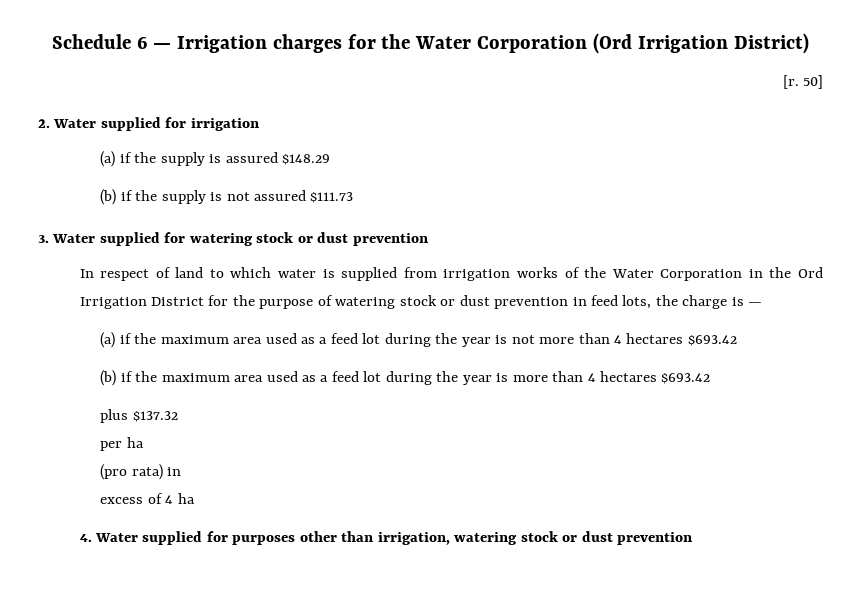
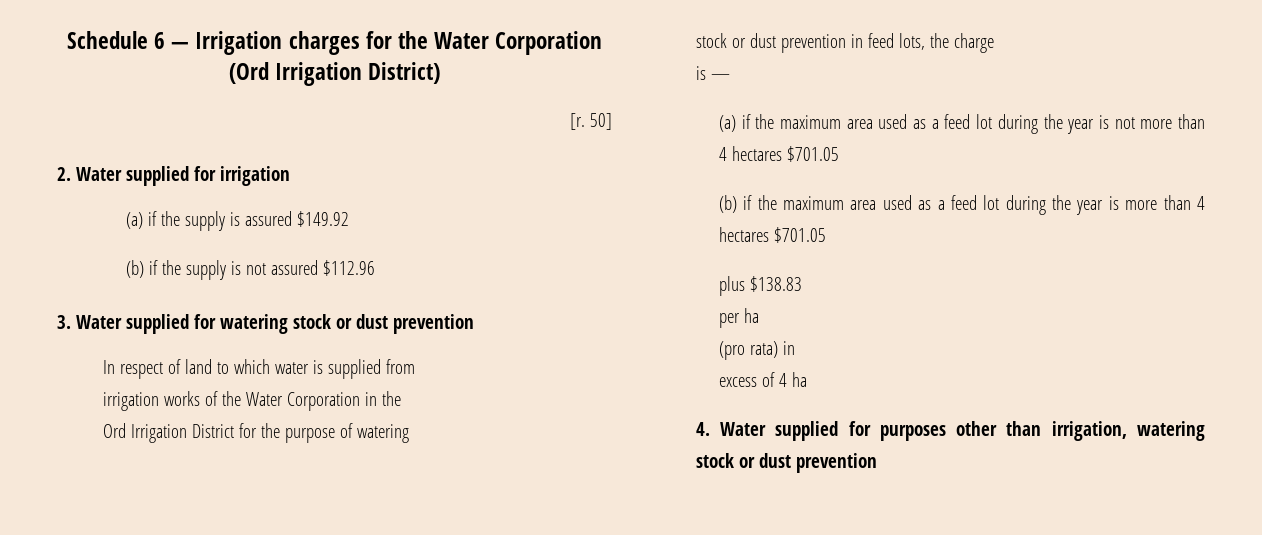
[281,154,330,165] $148.29 -> [296,211,349,227] $149.92
[310,192,354,203] $111.73 -> [322,260,375,276] $112.96
(437, 272) none -> (415, 366) //
(792, 272) none -> (401, 398) //
(396, 303) none -> (409, 433) //
(728, 302) none -> (994, 43) //
[687,335,737,346] $693.42 -> [786,146,839,162] $701.05
[661,373,711,384] $693.42 -> [773,227,826,243] $701.05
[132,411,178,422] $137.32 -> [749,276,802,292] $138.83

